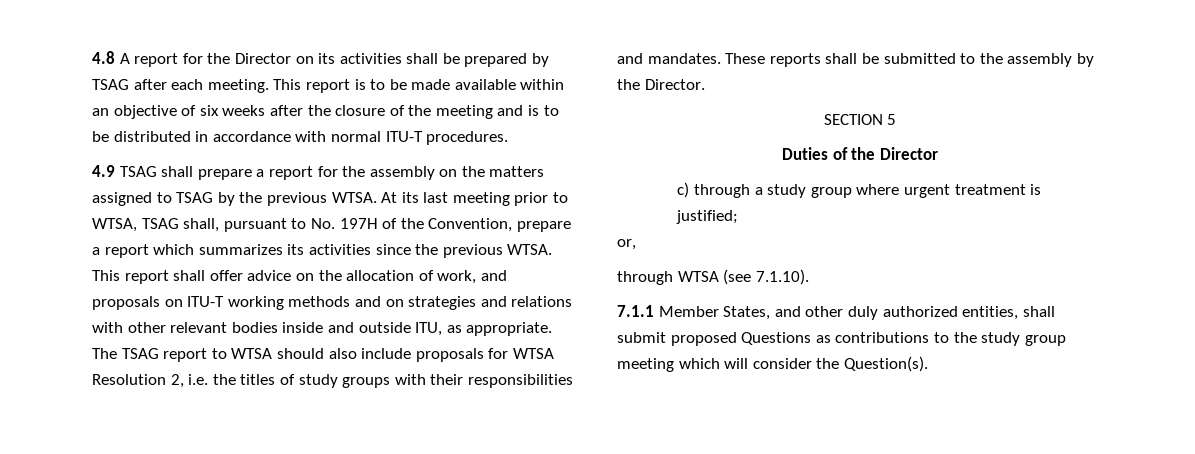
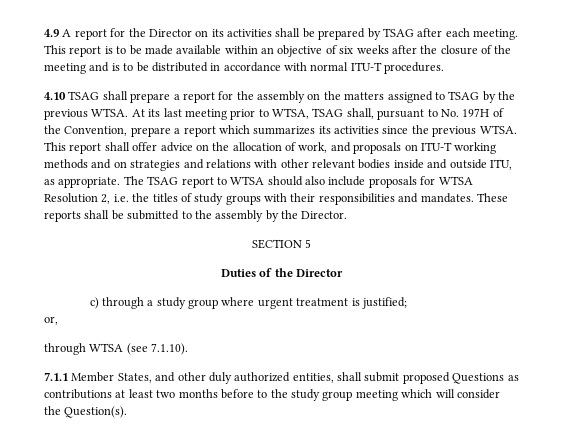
[92,51,115,64] 4.8 -> [44,29,59,37] 4.9
[92,165,115,177] 4.9 -> [44,92,66,100] 4.10
(930, 337) none -> [115,389,254,399] at least two months before

